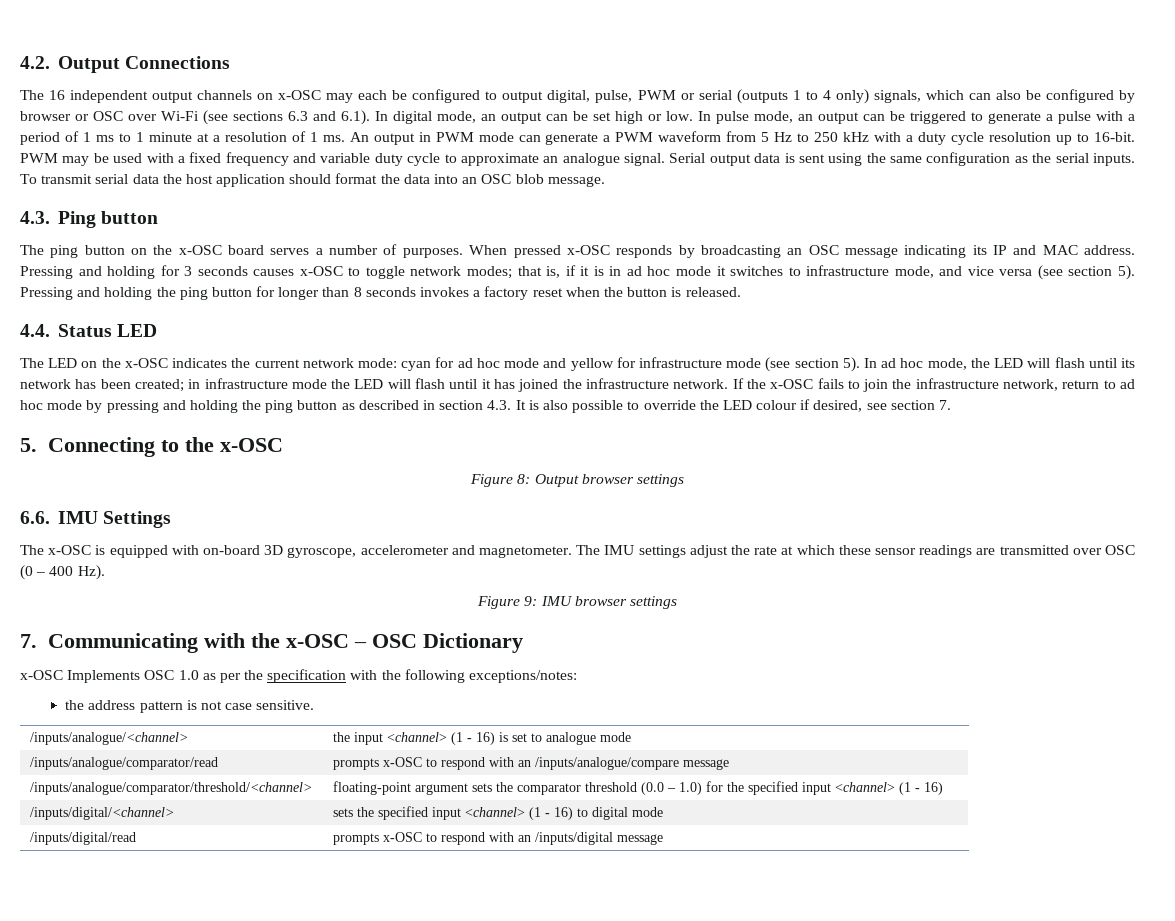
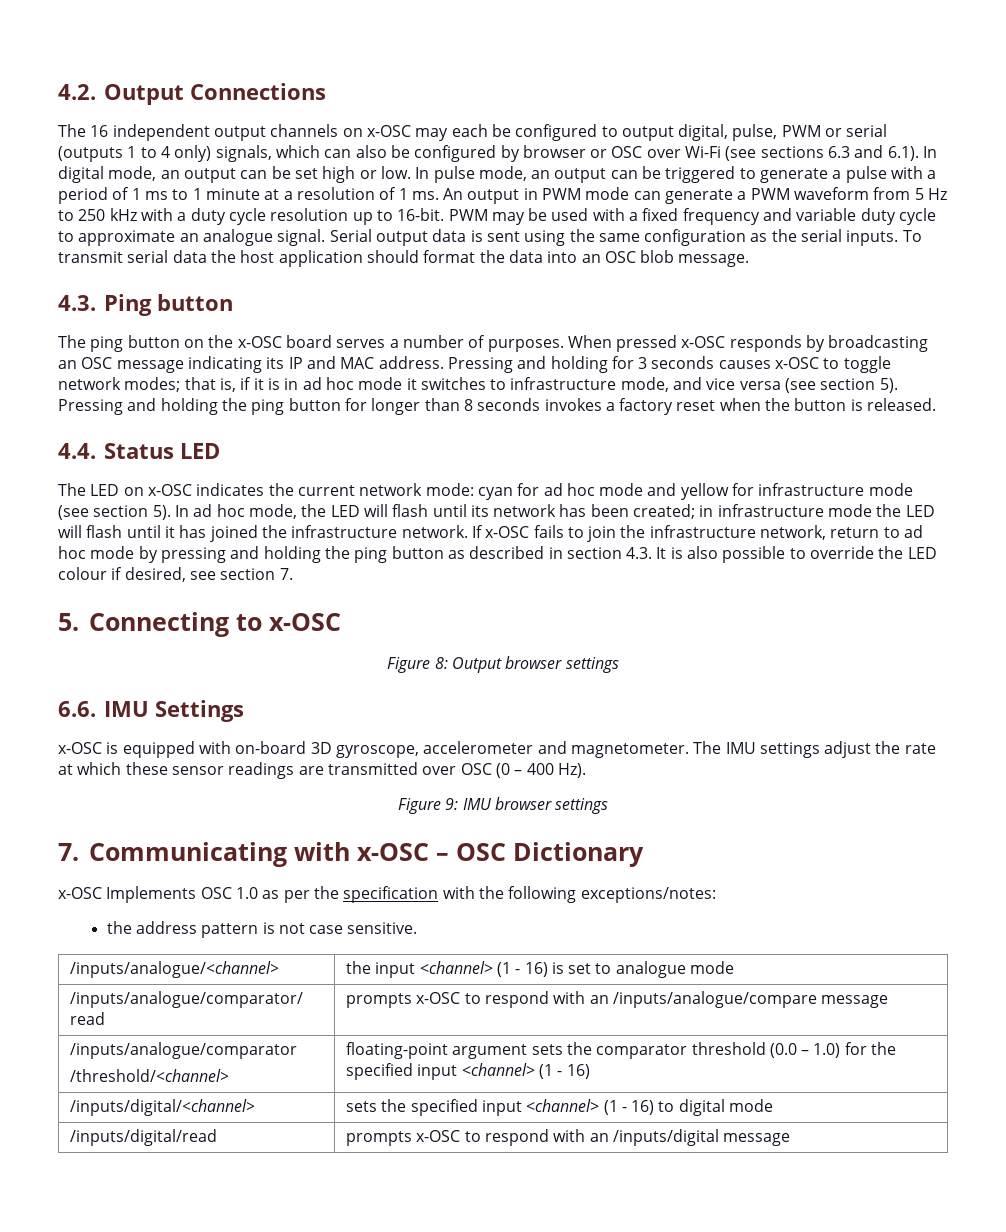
[101,358,121,368] the -> (144, 491) none
[746,379,766,389] the -> (483, 531) none
[185,437,215,452] the -> (262, 622) none
[20,545,44,555] The -> (244, 711) none
[251,633,281,648] the -> (350, 851) none
[30,782,313,795] /inputs/analogue/comparator/threshold/<channel> -> [69,1042,297,1059] [69,1069,229,1082] /inputs/analogue/comparator // /threshold/<channel>

